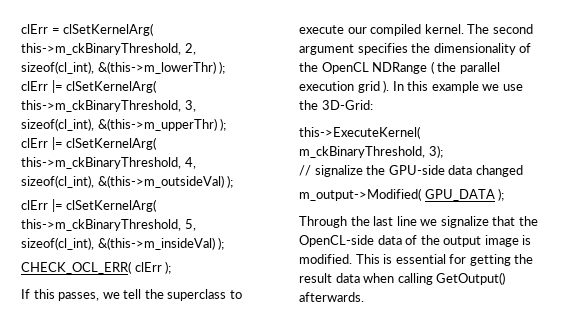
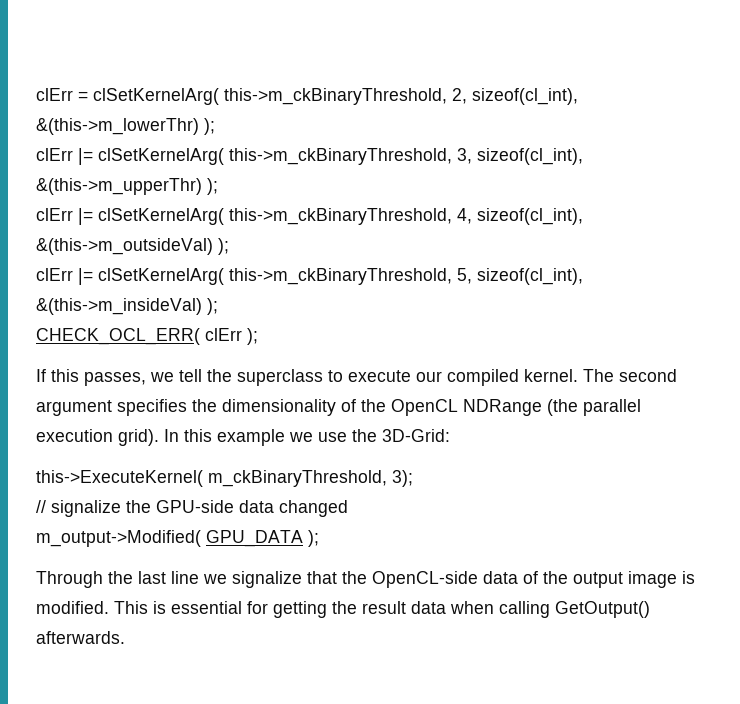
[430,61,500,74] [299,80,390,93] ( the parallel execution grid ). -> [547,399,641,416] [36,429,159,446] (the parallel execution grid).

